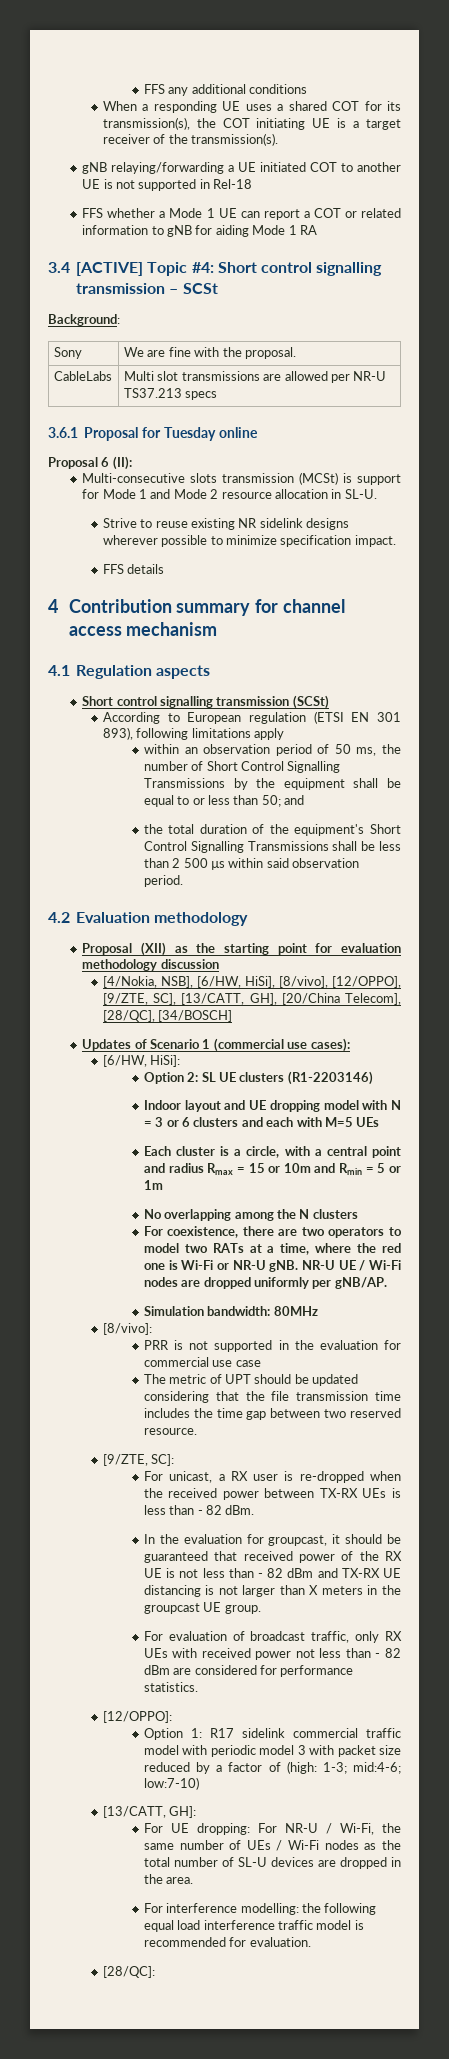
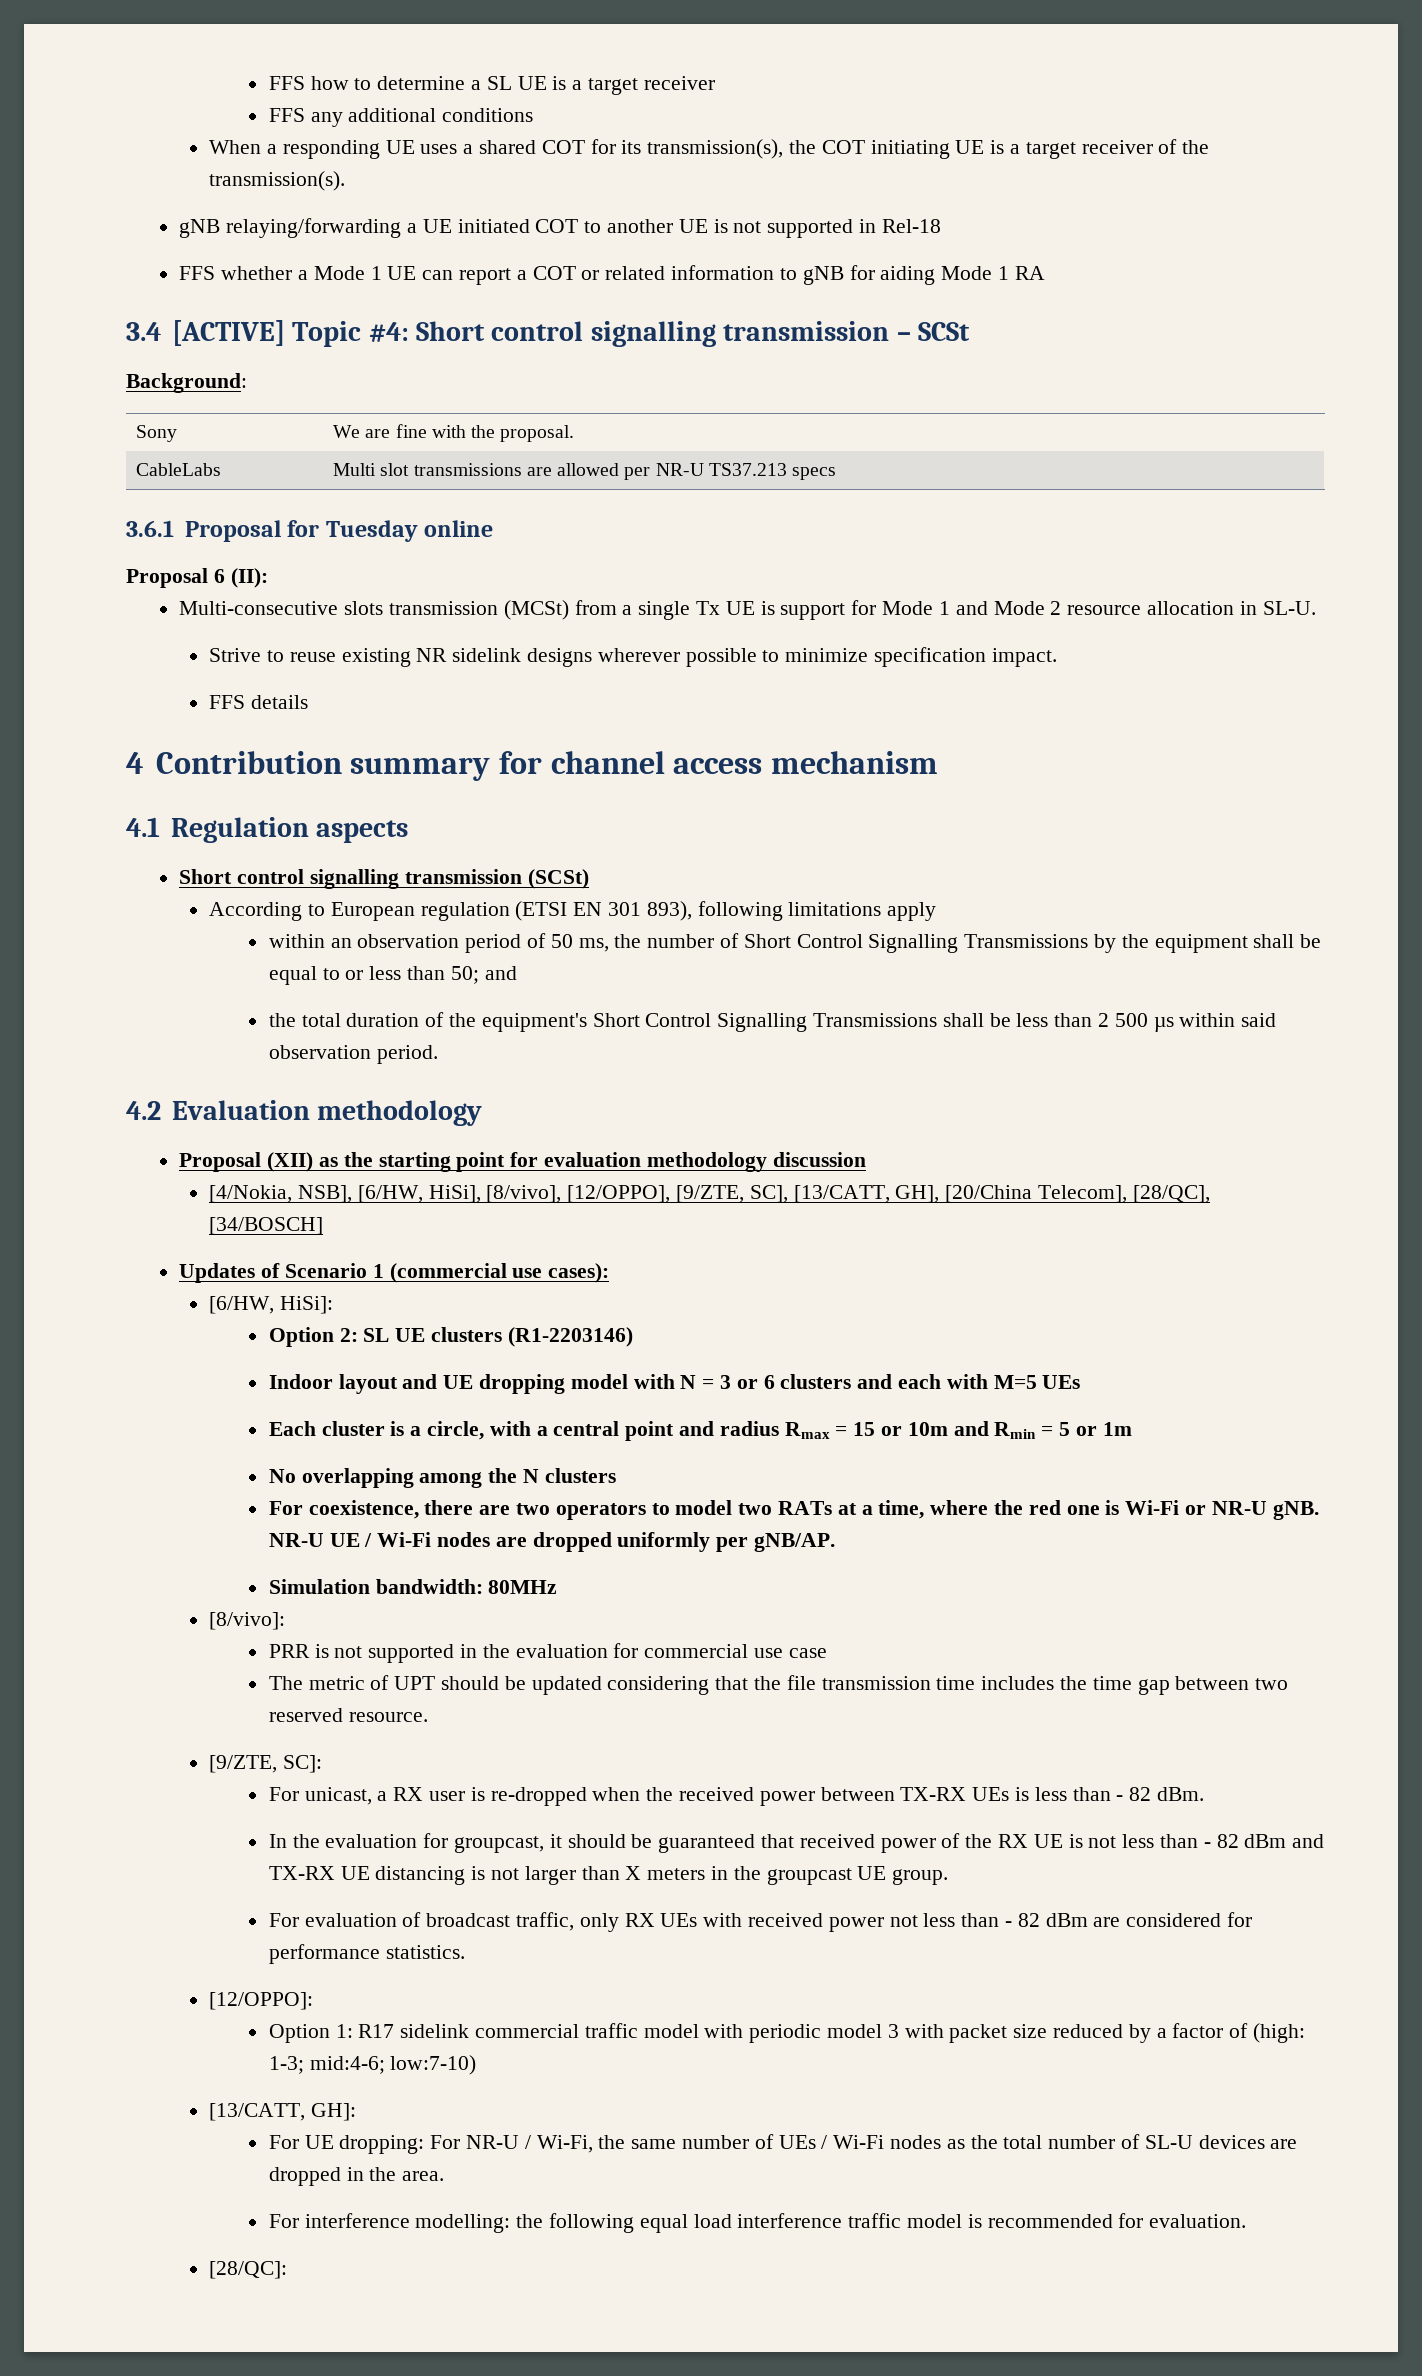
[143,84,165,94] FFS -> [268,76,715,95] [268,108,305,122] FFS how to determine a SL UE is a target receiver // FFS
(339, 478) none -> [574,600,755,620] from a single Tx UE

